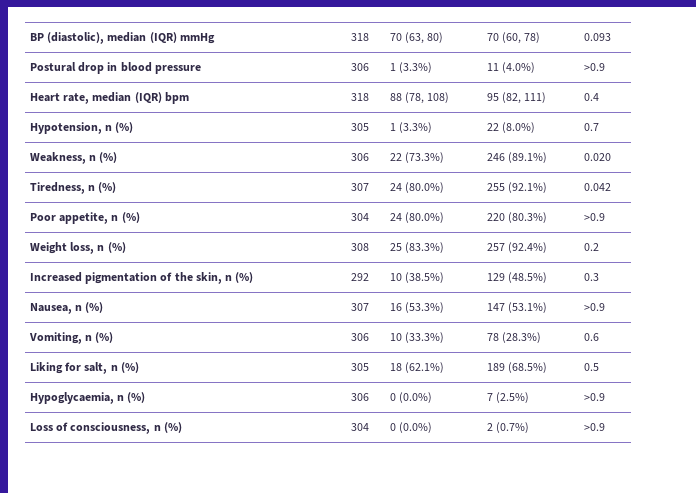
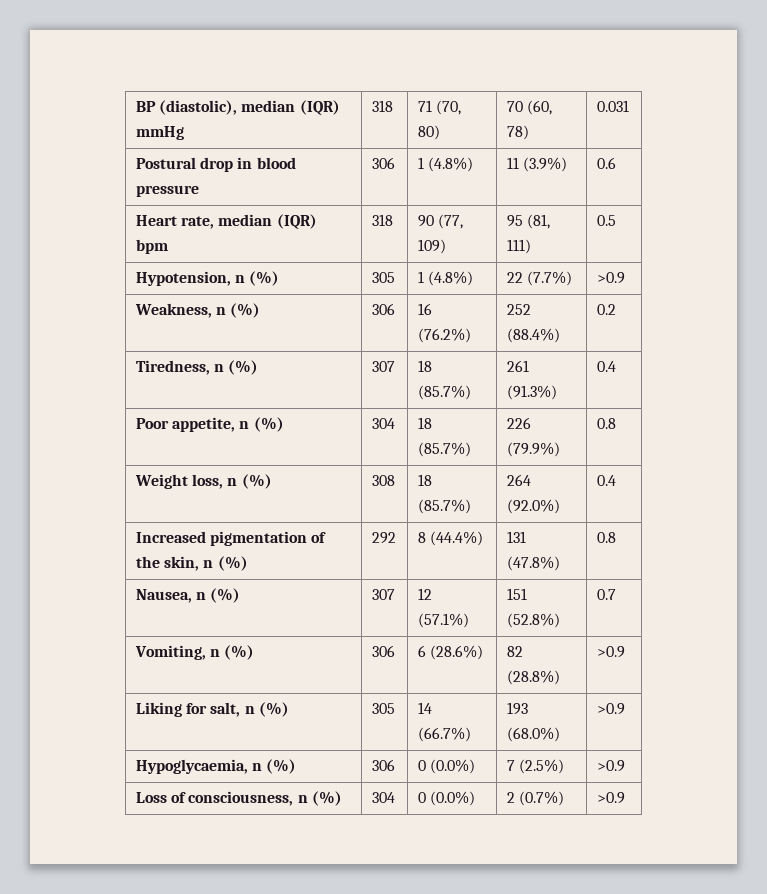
[389,32,425,44] 70 (63, -> [417,100,461,115] 71 (70,
[583,33,611,41] 0.093 -> [596,100,629,112] 0.031
[399,62,433,73] (3.3%) -> [427,157,473,172] (4.8%)
[502,62,536,73] [583,63,605,71] (4.0%) | >0.9 -> [522,157,567,172] [596,157,616,169] (3.9%) | 0.6
[389,92,450,104] 88 (78, 108) -> [417,214,463,229] [417,239,446,254] 90 (77, 109)
[502,92,522,104] (82, -> [526,214,550,229] (81,
[583,93,599,101] 0.4 -> [596,215,616,226] 0.5
[399,122,433,133] [486,122,536,133] [583,123,599,131] (3.3%) | 22 (8.0%) | 0.7 -> [427,271,473,286] [506,271,572,286] [596,272,625,284] (4.8%) | 22 (7.7%) | >0.9
[389,152,445,163] [486,152,548,163] [583,153,611,161] 22 (73.3%) | 246 (89.1%) | 0.020 -> [417,303,432,315] [417,328,471,343] [506,304,531,315] [506,328,560,343] [596,304,616,315] 16 (76.2%) | 252 (88.4%) | 0.2
[389,182,445,193] [486,182,548,193] [583,183,611,191] 24 (80.0%) | 255 (92.1%) | 0.042 -> [417,360,432,372] [417,385,471,400] [506,360,529,372] [506,385,557,400] [596,361,616,372] 18 (85.7%) | 261 (91.3%) | 0.4
[389,212,445,223] [486,212,548,223] [583,213,605,221] 24 (80.0%) | 220 (80.3%) | >0.9 -> [417,417,432,429] [417,442,471,457] [506,417,531,429] [506,442,560,457] [596,418,616,429] 18 (85.7%) | 226 (79.9%) | 0.8
[389,242,445,253] [486,242,548,253] [583,243,599,251] 25 (83.3%) | 257 (92.4%) | 0.2 -> [417,474,432,486] [417,499,471,514] [506,474,531,486] [506,499,560,514] [596,475,616,486] 18 (85.7%) | 264 (92.0%) | 0.4
[389,272,445,283] [486,272,548,283] [583,273,599,281] 10 (38.5%) | 129 (48.5%) | 0.3 -> [417,531,483,546] [506,531,526,543] [506,556,560,571] [596,532,616,543] 8 (44.4%) | 131 (47.8%) | 0.8
[389,302,445,313] [486,302,548,313] [583,303,605,311] 16 (53.3%) | 147 (53.1%) | >0.9 -> [417,588,432,600] [417,613,469,628] [506,588,527,600] [506,613,560,628] [596,589,616,600] 12 (57.1%) | 151 (52.8%) | 0.7
[389,332,445,343] [486,332,542,343] [583,333,599,341] 10 (33.3%) | 78 (28.3%) | 0.6 -> [417,645,483,660] [506,646,523,657] [506,670,560,685] [596,646,625,658] 6 (28.6%) | 82 (28.8%) | >0.9
[389,362,445,373] [486,362,548,373] [583,363,599,371] 18 (62.1%) | 189 (68.5%) | 0.5 -> [417,702,432,714] [417,727,471,742] [506,702,528,715] [506,727,560,742] [596,703,625,715] 14 (66.7%) | 193 (68.0%) | >0.9

